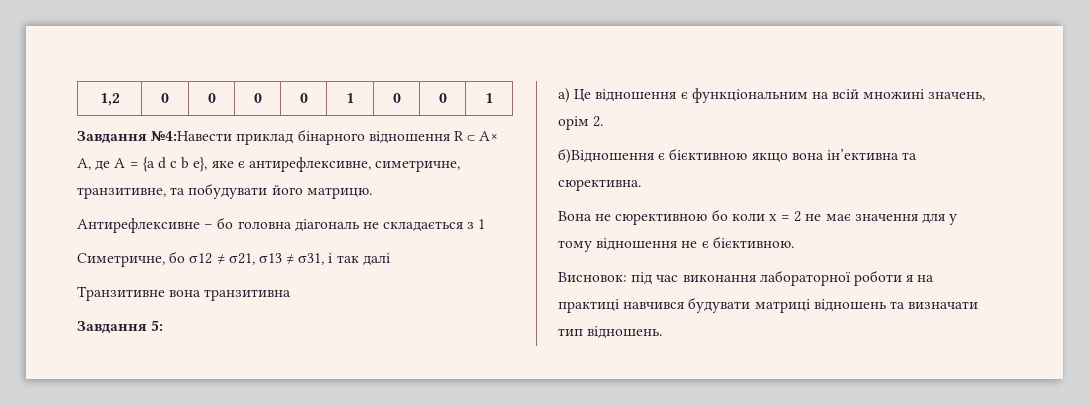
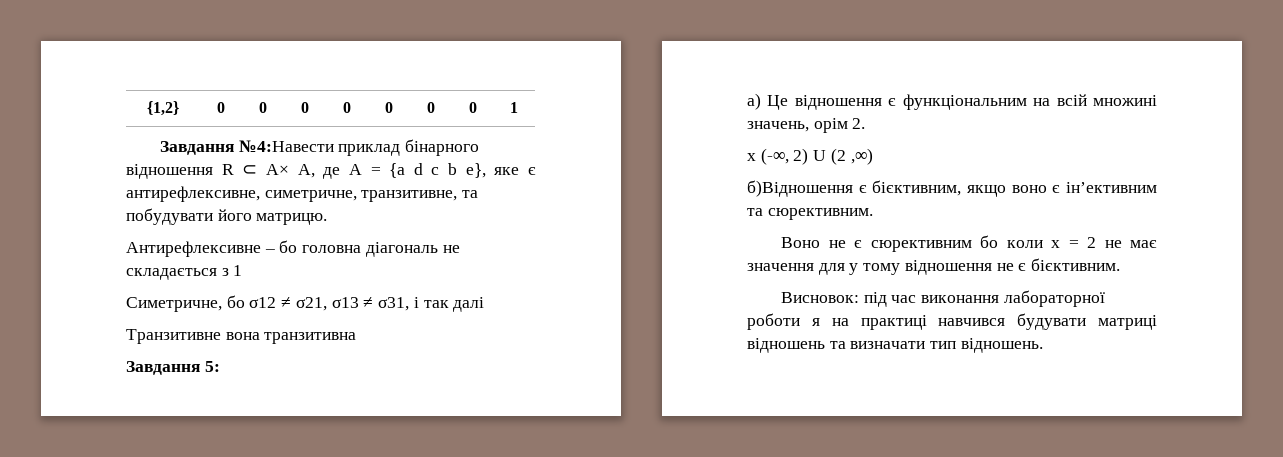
[99,93,120,106] [161,93,169,103] [207,93,216,103] [253,93,262,103] [299,93,308,103] [346,93,354,103] 1,2 | 0 | 0 | 0 | 0 | 1 -> [147,101,179,116] [216,102,225,113] [258,102,267,113] [300,102,309,113] [342,102,351,113] [384,102,393,113] {1,2} | 0 | 0 | 0 | 0 | 0
[558,148,918,164] [558,179,641,191] [558,211,708,225] б)Відношення є бієктивною якщо вона ін’ективна та сюрективна. // Вона не сюрективною -> [747,148,873,165] [747,180,1157,197] [747,208,873,220] [780,237,972,252] x (-∞, 2) U (2 ,∞) // б)Відношення є бієктивним, якщо воно є ін’ективним та сюрективним. // Воно не є сюрективним
[712,236,794,248] бієктивною. -> [1031,258,1121,271] бієктивним.

